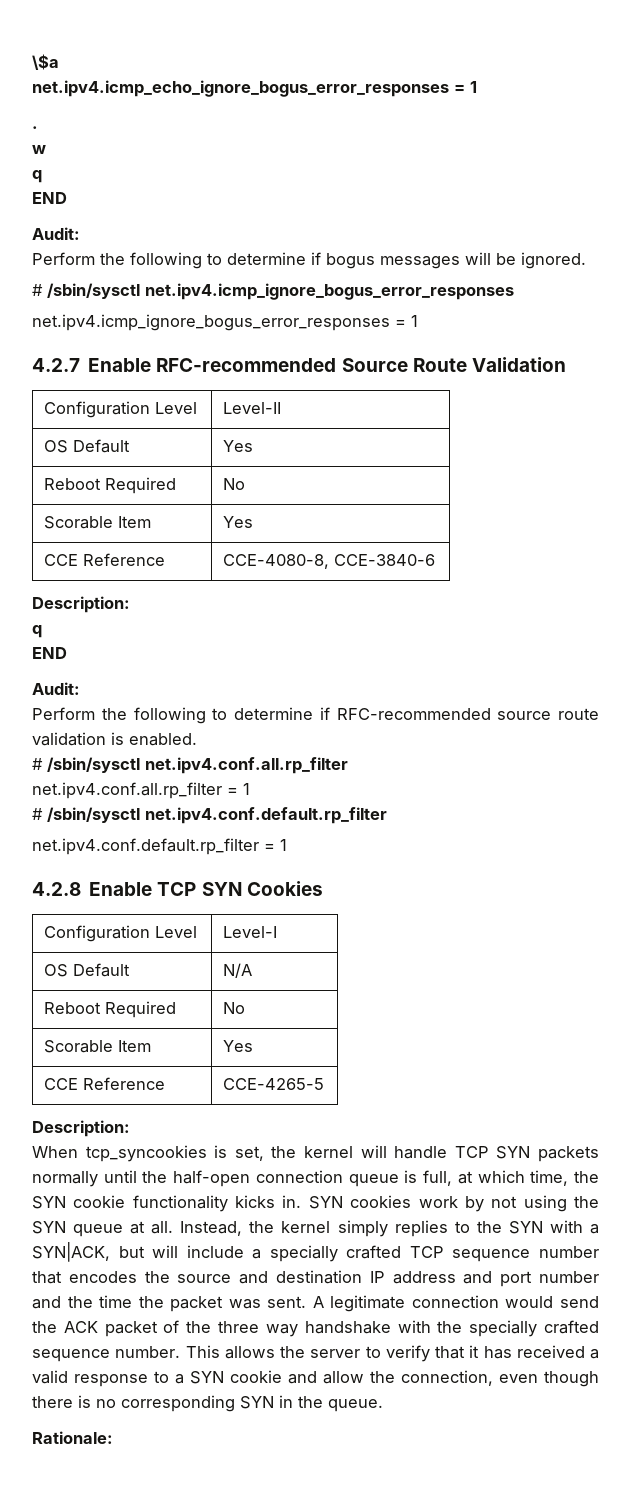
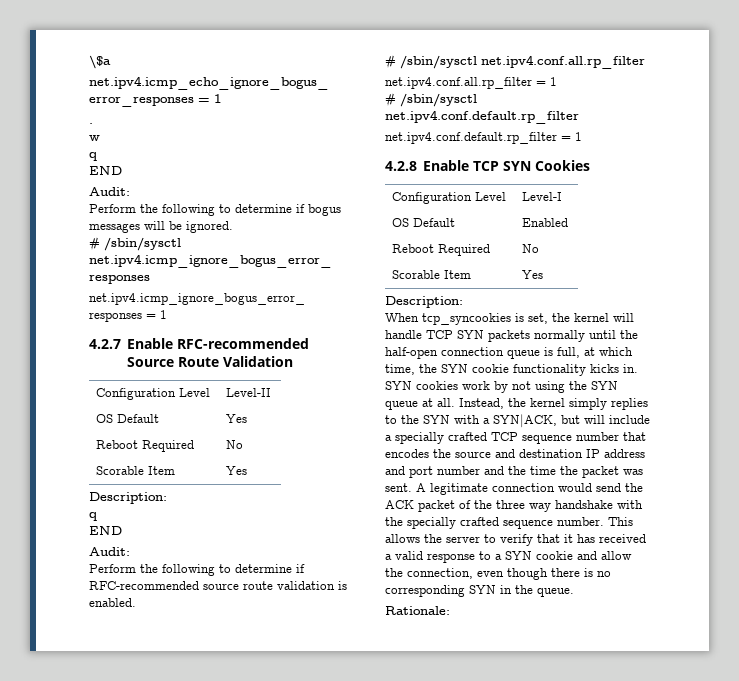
[44,553,166,566] [223,554,436,569] // CCE Reference | CCE-4080-8, CCE-3840-6 -> (248, 470) none
[223,963,253,978] [44,1001,177,1018] [223,1002,246,1014] [44,1040,152,1053] [223,1040,254,1052] [44,1077,166,1090] [223,1078,325,1090] N/A // Reboot Required | No // Scorable Item | Yes // CCE Reference | CCE-4265-5 -> [522,218,569,227] [392,244,491,256] [522,244,540,253] [392,270,472,279] [522,270,544,279] Enabled // Reboot Required | No // Scorable Item | Yes

